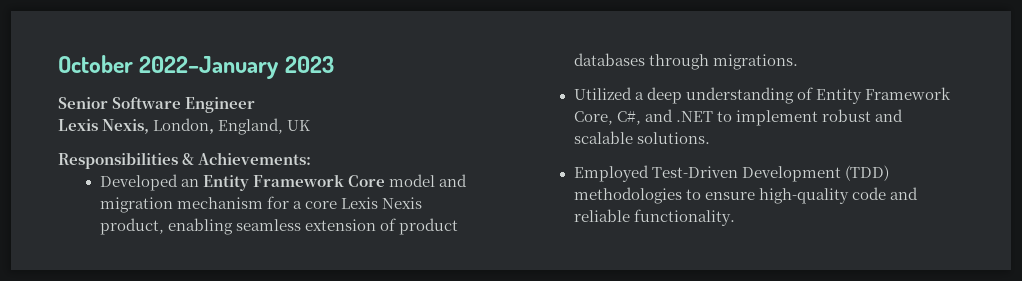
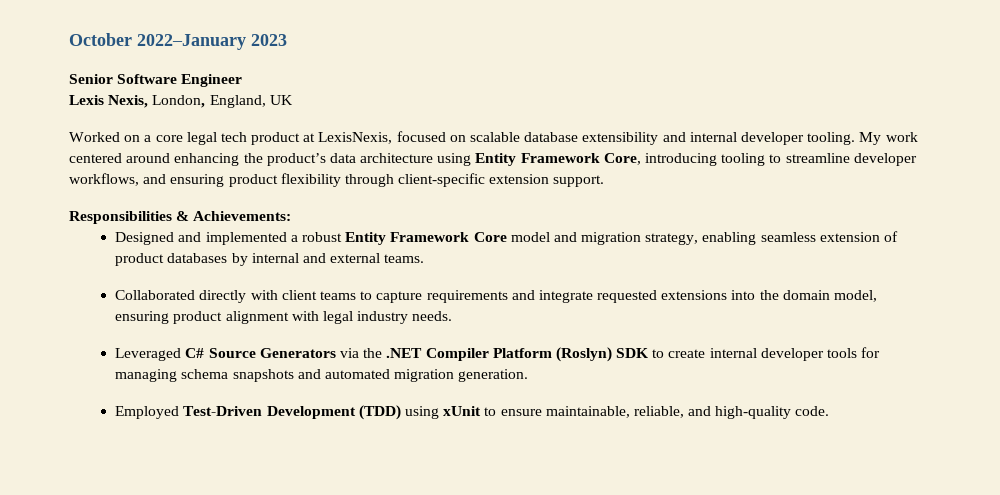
[58,152,312,169] [99,174,200,191] Responsibilities & Achievements: // Developed an -> [69,131,918,145] [69,153,917,166] [69,173,605,187] [69,211,292,224] [115,232,343,245] Worked on a core legal tech product at LexisNexis, focused on scalable database extensibility and internal developer tooling. My work centered around enhancing the product’s data architecture using Entity Framework Core, introducing tooling to streamline developer workflows, and ensuring product flexibility through client-specific extension support. // Responsibilities & Achievements: // Designed and implemented a robust
[177,196,423,209] [99,218,164,235] mechanism for a core Lexis Nexis product, -> [645,233,699,245] strategy,
[649,54,799,70] [573,87,952,104] [573,109,904,126] [573,131,711,144] [573,165,890,182] [573,187,919,204] [573,209,736,226] through migrations. // Utilized a deep understanding of Entity Framework Core, C#, and .NET to implement robust and scalable solutions. // Employed Test-Driven Development (TDD) methodologies to ensure high-quality code and reliable functionality. -> [231,253,425,266] [115,290,878,303] [115,311,453,324] [115,347,881,362] [115,369,529,382] [115,405,830,420] by internal and external teams. // Collaborated directly with client teams to capture requirements and integrate requested extensions into the domain model, ensuring product alignment with legal industry needs. // Leveraged C# Source Generators via the .NET Compiler Platform (Roslyn) SDK to create internal developer tools for managing schema snapshots and automated migration generation. // Employed Test-Driven Development (TDD) using xUnit to ensure maintainable, reliable, and high-quality code.

